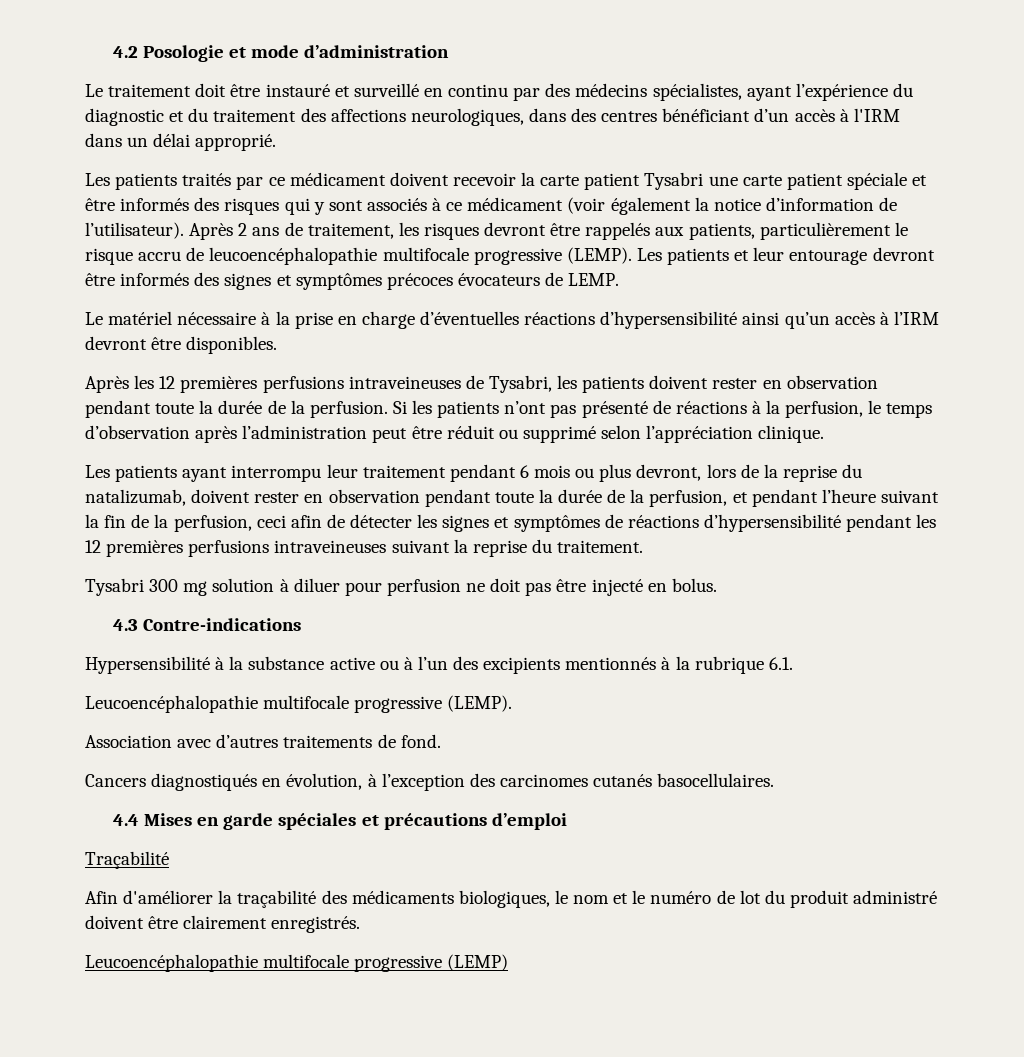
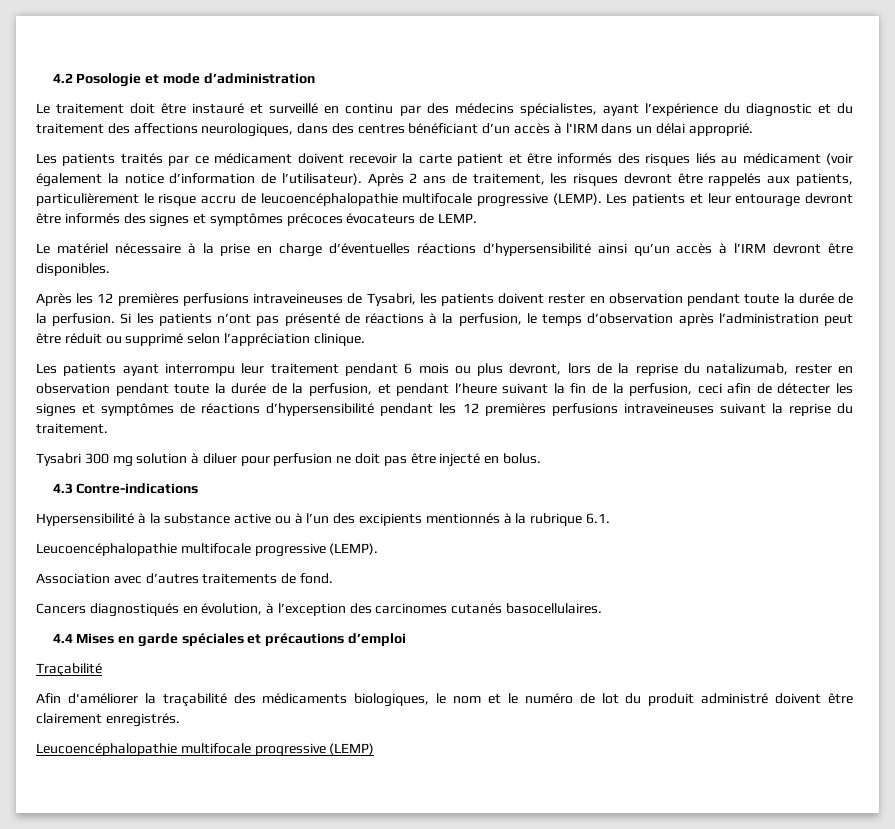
[644,172,907,190] Tysabri une carte patient spéciale -> (504, 159) none
[284,198,463,215] qui y sont associés à ce -> [695,153,738,164] liés au
[191,489,251,503] doivent -> (789, 369) none

